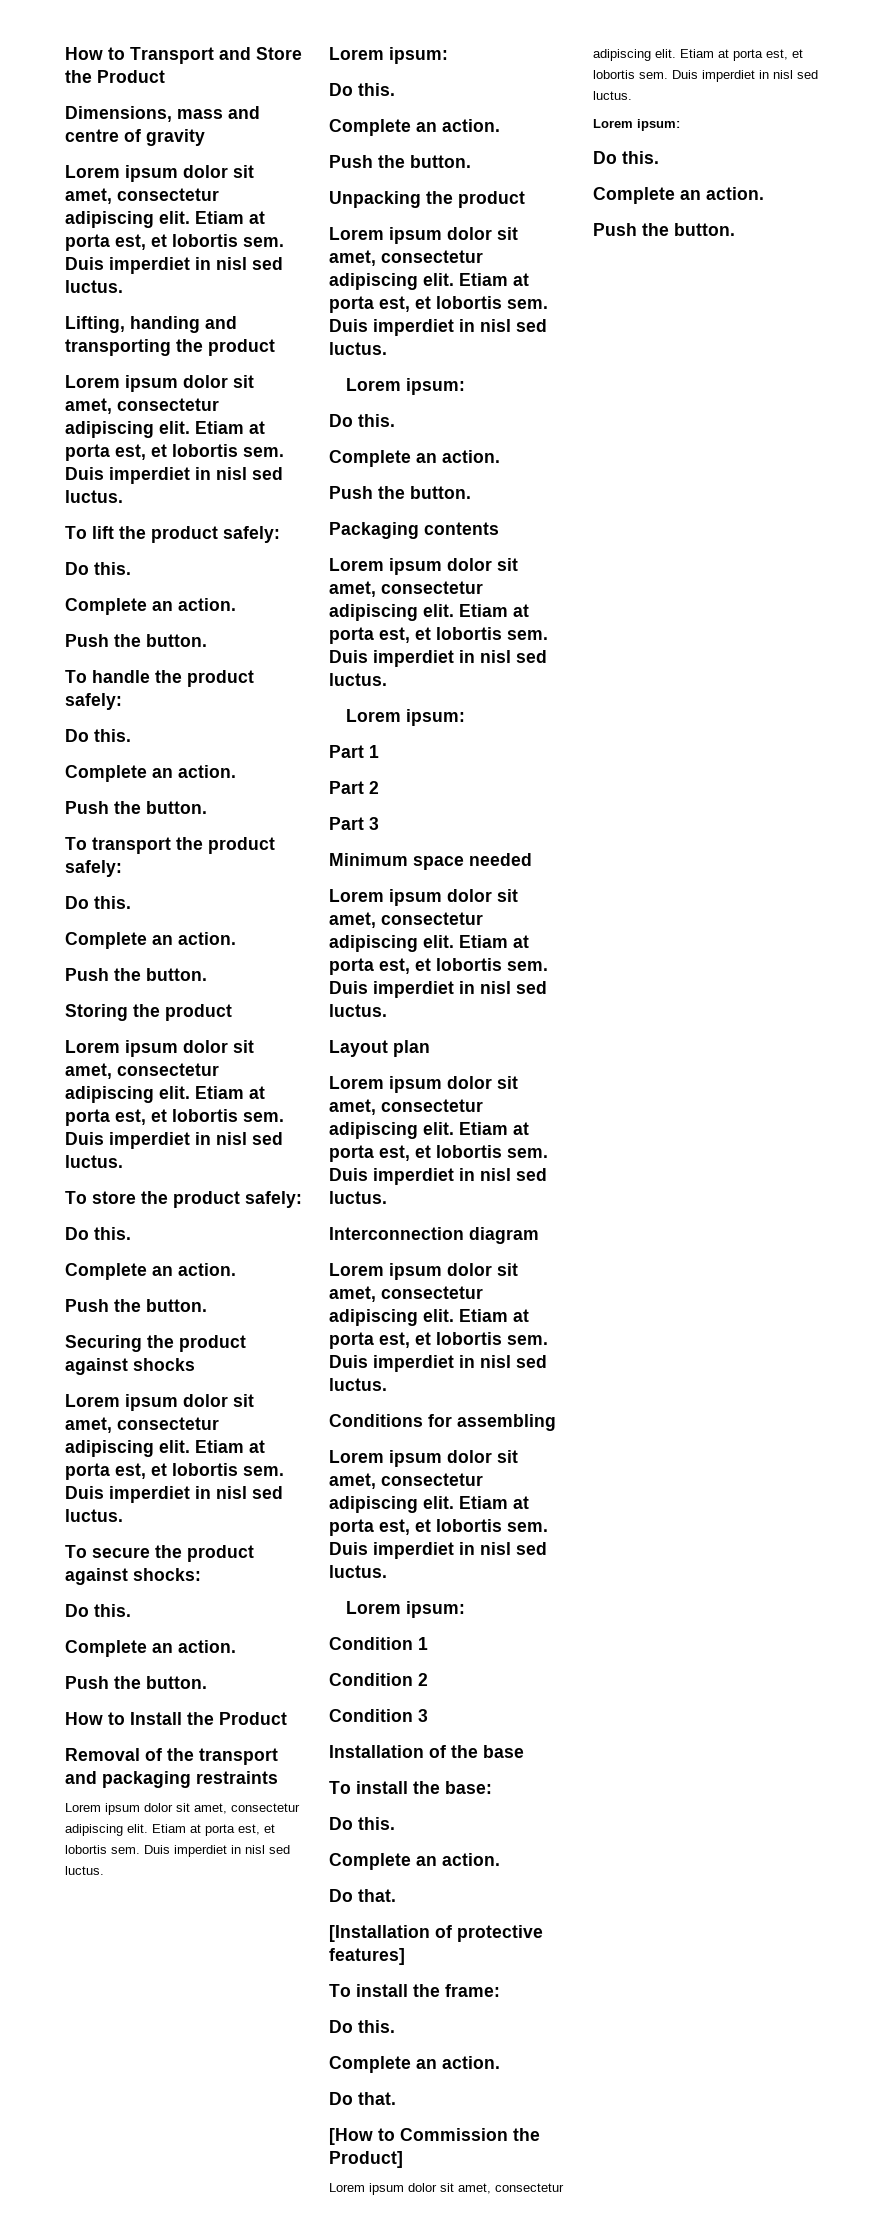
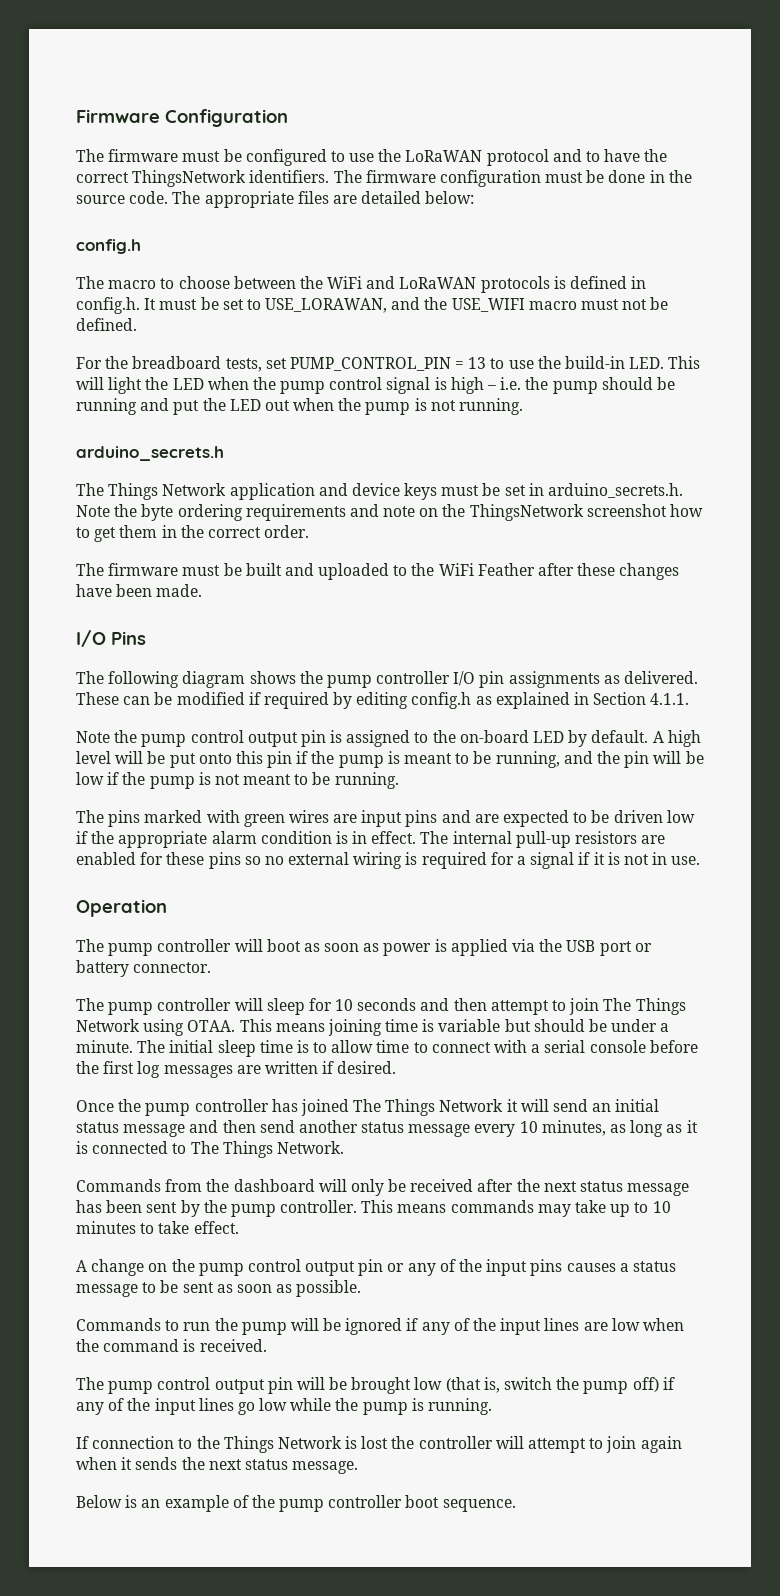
[65,47,302,64] [65,70,165,83] [65,106,260,122] [65,129,205,146] [65,165,254,182] [65,188,219,204] [65,211,265,228] [65,234,284,251] [65,257,283,274] [65,280,123,293] [65,316,237,333] [65,339,275,356] [65,375,254,392] [65,398,219,414] [65,421,265,438] [65,444,284,461] [65,467,283,484] [65,490,123,503] [65,526,280,543] [65,562,131,575] [65,598,236,615] [65,634,207,647] [65,670,254,687] [65,693,122,710] [65,729,131,742] [65,765,236,782] [65,801,207,814] [65,837,275,854] [65,860,122,877] [65,896,131,909] [65,932,236,949] [65,968,207,981] [65,1004,232,1021] [65,1040,254,1057] [65,1063,219,1079] [65,1086,265,1103] [65,1109,284,1126] [65,1132,283,1149] [65,1155,123,1168] [65,1191,302,1208] [65,1227,131,1240] [65,1263,236,1280] [65,1299,207,1312] [65,1335,246,1352] [65,1358,195,1375] [65,1394,254,1411] [65,1417,219,1433] [65,1440,265,1457] [65,1463,284,1480] [65,1486,283,1503] [65,1509,123,1522] [65,1545,254,1562] [65,1568,201,1585] [65,1604,131,1617] [65,1640,236,1657] [65,1676,207,1689] [65,1712,287,1725] [65,1748,278,1765] [65,1771,278,1788] [65,1803,300,1815] [65,1824,275,1836] [65,1845,290,1857] [65,1866,104,1875] [329,47,448,64] [329,83,395,96] [329,119,500,136] [329,155,471,168] [329,191,525,208] [329,227,518,244] [329,250,483,266] [329,273,529,290] [329,296,548,313] [329,319,547,336] [329,342,387,355] [345,378,465,395] [329,414,395,427] [329,450,500,467] [329,486,471,499] [329,522,499,539] [329,558,518,575] [329,581,483,597] [329,604,529,621] [329,627,548,644] [329,650,547,667] [329,673,387,686] [345,709,465,726] [329,745,379,758] [329,781,379,794] [329,817,379,830] [329,853,532,870] [329,889,518,906] [329,912,483,928] [329,935,529,952] [329,958,548,975] [329,981,547,998] [329,1004,387,1017] [329,1040,430,1057] [329,1076,518,1093] [329,1099,483,1115] [329,1122,529,1139] [329,1145,548,1162] [329,1168,547,1185] [329,1191,387,1204] [329,1227,539,1244] [329,1263,518,1280] [329,1286,483,1302] [329,1309,529,1326] [329,1332,548,1349] [329,1355,547,1372] [329,1378,387,1391] [329,1414,556,1431] [329,1450,518,1467] [329,1473,483,1489] [329,1496,529,1513] [329,1519,548,1536] [329,1542,547,1559] [329,1565,387,1578] [345,1601,465,1618] [329,1637,428,1650] [329,1673,428,1686] [329,1709,428,1722] [329,1745,524,1758] [329,1781,492,1794] [329,1817,395,1830] [329,1853,500,1870] [329,1889,396,1902] [329,1925,543,1942] [329,1948,405,1965] [329,1984,500,1997] [329,2020,395,2033] [329,2056,500,2073] [329,2092,396,2105] [329,2128,540,2145] [329,2151,403,2168] [329,2183,564,2195] [593,49,803,61] [593,70,818,82] [593,91,632,100] [593,119,680,131] [593,151,659,164] [593,187,764,204] [593,223,735,236] How to Transport and Store the Product // Dimensions, mass and centre of gravity // Lorem ipsum dolor sit amet, consectetur adipiscing elit. Etiam at porta est, et lobortis sem. Duis imperdiet in nisl sed luctus. // Lifting, handing and transporting the product // Lorem ipsum dolor sit amet, consectetur adipiscing elit. Etiam at porta est, et lobortis sem. Duis imperdiet in nisl sed luctus. // To lift the product safely: // Do this. // Complete an action. // Push the button. // To handle the product safely: // Do this. // Complete an action. // Push the button. // To transport the product safely: // Do this. // Complete an action. // Push the button. // Storing the product // Lorem ipsum dolor sit amet, consectetur adipiscing elit. Etiam at porta est, et lobortis sem. Duis imperdiet in nisl sed luctus. // To store the product safely: // Do this. // Complete an action. // Push the button. // Securing the product against shocks // Lorem ipsum dolor sit amet, consectetur adipiscing elit. Etiam at porta est, et lobortis sem. Duis imperdiet in nisl sed luctus. // To secure the product against shocks: // Do this. // Complete an action. // Push the button. // How to Install the Product // Removal of the transport and packaging restraints // Lorem ipsum dolor sit amet, consectetur adipiscing elit. Etiam at porta est, et lobortis sem. Duis imperdiet in nisl sed luctus. // Lorem ipsum: // Do this. // Complete an action. // Push the button. // Unpacking the product // Lorem ipsum dolor sit amet, consectetur adipiscing elit. Etiam at porta est, et lobortis sem. Duis imperdiet in nisl sed luctus. // Lorem ipsum: // Do this. // Complete an action. // Push the button. // Packaging contents // Lorem ipsum dolor sit amet, consectetur adipiscing elit. Etiam at porta est, et lobortis sem. Duis imperdiet in nisl sed luctus. // Lorem ipsum: // Part 1 // Part 2 // Part 3 // Minimum space needed // Lorem ipsum dolor sit amet, consectetur adipiscing elit. Etiam at porta est, et lobortis sem. Duis imperdiet in nisl sed luctus. // Layout plan // Lorem ipsum dolor sit amet, consectetur adipiscing elit. Etiam at porta est, et lobortis sem. Duis imperdiet in nisl sed luctus. // Interconnection diagram // Lorem ipsum dolor sit amet, consectetur adipiscing elit. Etiam at porta est, et lobortis sem. Duis imperdiet in nisl sed luctus. // Conditions for assembling // Lorem ipsum dolor sit amet, consectetur adipiscing elit. Etiam at porta est, et lobortis sem. Duis imperdiet in nisl sed luctus. // Lorem ipsum: // Condition 1 // Condition 2 // Condition 3 // Installation of the base // To install the base: // Do this. // Complete an action. // Do that. // [Installation of protective features] // To install the frame: // Do this. // Complete an action. // Do that. // [How to Commission the Product] // Lorem ipsum dolor sit amet, consectetur adipiscing elit. Etiam at porta est, et lobortis sem. Duis imperdiet in nisl sed luctus. // Lorem ipsum: // Do this. // Complete an action. // Push the button. -> [76,109,288,127] [76,149,668,166] [76,170,692,187] [76,191,475,208] [76,239,141,254] [76,276,647,293] [76,297,669,314] [76,318,137,331] [76,356,701,372] [76,377,675,394] [76,398,524,415] [76,446,224,461] [76,483,684,500] [76,504,704,521] [76,525,310,542] [76,563,680,580] [76,584,203,597] [76,630,146,647] [76,671,699,688] [76,692,690,709] [76,730,701,747] [76,751,704,768] [76,772,399,789] [76,810,695,827] [76,831,666,848] [76,852,701,869] [76,899,167,917] [76,939,652,956] [76,960,212,977] [76,998,686,1015] [76,1019,670,1036] [76,1040,698,1057] [76,1061,397,1078] [76,1099,660,1116] [76,1120,698,1137] [76,1141,344,1158] [76,1179,690,1196] [76,1200,671,1217] [76,1221,239,1234] [76,1259,676,1276] [76,1280,362,1297] [76,1318,684,1335] [76,1339,267,1352] [76,1377,675,1394] [76,1398,493,1415] [76,1436,682,1453] [76,1457,359,1474] [76,1495,516,1512] Firmware Configuration // The firmware must be configured to use the LoRaWAN protocol and to have the correct ThingsNetwork identifiers. The firmware configuration must be done in the source code. The appropriate files are detailed below: // config.h // The macro to choose between the WiFi and LoRaWAN protocols is defined in config.h. It must be set to USE_LORAWAN, and the USE_WIFI macro must not be defined. // For the breadboard tests, set PUMP_CONTROL_PIN = 13 to use the build-in LED. This will light the LED when the pump control signal is high – i.e. the pump should be running and put the LED out when the pump is not running. // arduino_secrets.h // The Things Network application and device keys must be set in arduino_secrets.h. Note the byte ordering requirements and note on the ThingsNetwork screenshot how to get them in the correct order. // The firmware must be built and uploaded to the WiFi Feather after these changes have been made. // I/O Pins // The following diagram shows the pump controller I/O pin assignments as delivered. These can be modified if required by editing config.h as explained in Section 4.1.1. // Note the pump control output pin is assigned to the on-board LED by default. A high level will be put onto this pin if the pump is meant to be running, and the pin will be low if the pump is not meant to be running. // The pins marked with green wires are input pins and are expected to be driven low if the appropriate alarm condition is in effect. The internal pull-up resistors are enabled for these pins so no external wiring is required for a signal if it is not in use. // Operation // The pump controller will boot as soon as power is applied via the USB port or battery connector. // The pump controller will sleep for 10 seconds and then attempt to join The Things Network using OTAA. This means joining time is variable but should be under a minute. The initial sleep time is to allow time to connect with a serial console before the first log messages are written if desired. // Once the pump controller has joined The Things Network it will send an initial status message and then send another status message every 10 minutes, as long as it is connected to The Things Network. // Commands from the dashboard will only be received after the next status message has been sent by the pump controller. This means commands may take up to 10 minutes to take effect. // A change on the pump control output pin or any of the input pins causes a status message to be sent as soon as possible. // Commands to run the pump will be ignored if any of the input lines are low when the command is received. // The pump control output pin will be brought low (that is, switch the pump off) if any of the input lines go low while the pump is running. // If connection to the Things Network is lost the controller will attempt to join again when it sends the next status message. // Below is an example of the pump controller boot sequence.

